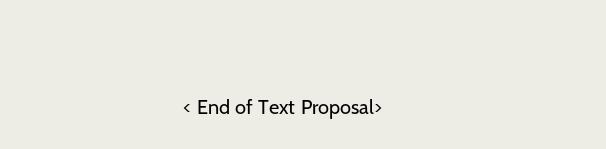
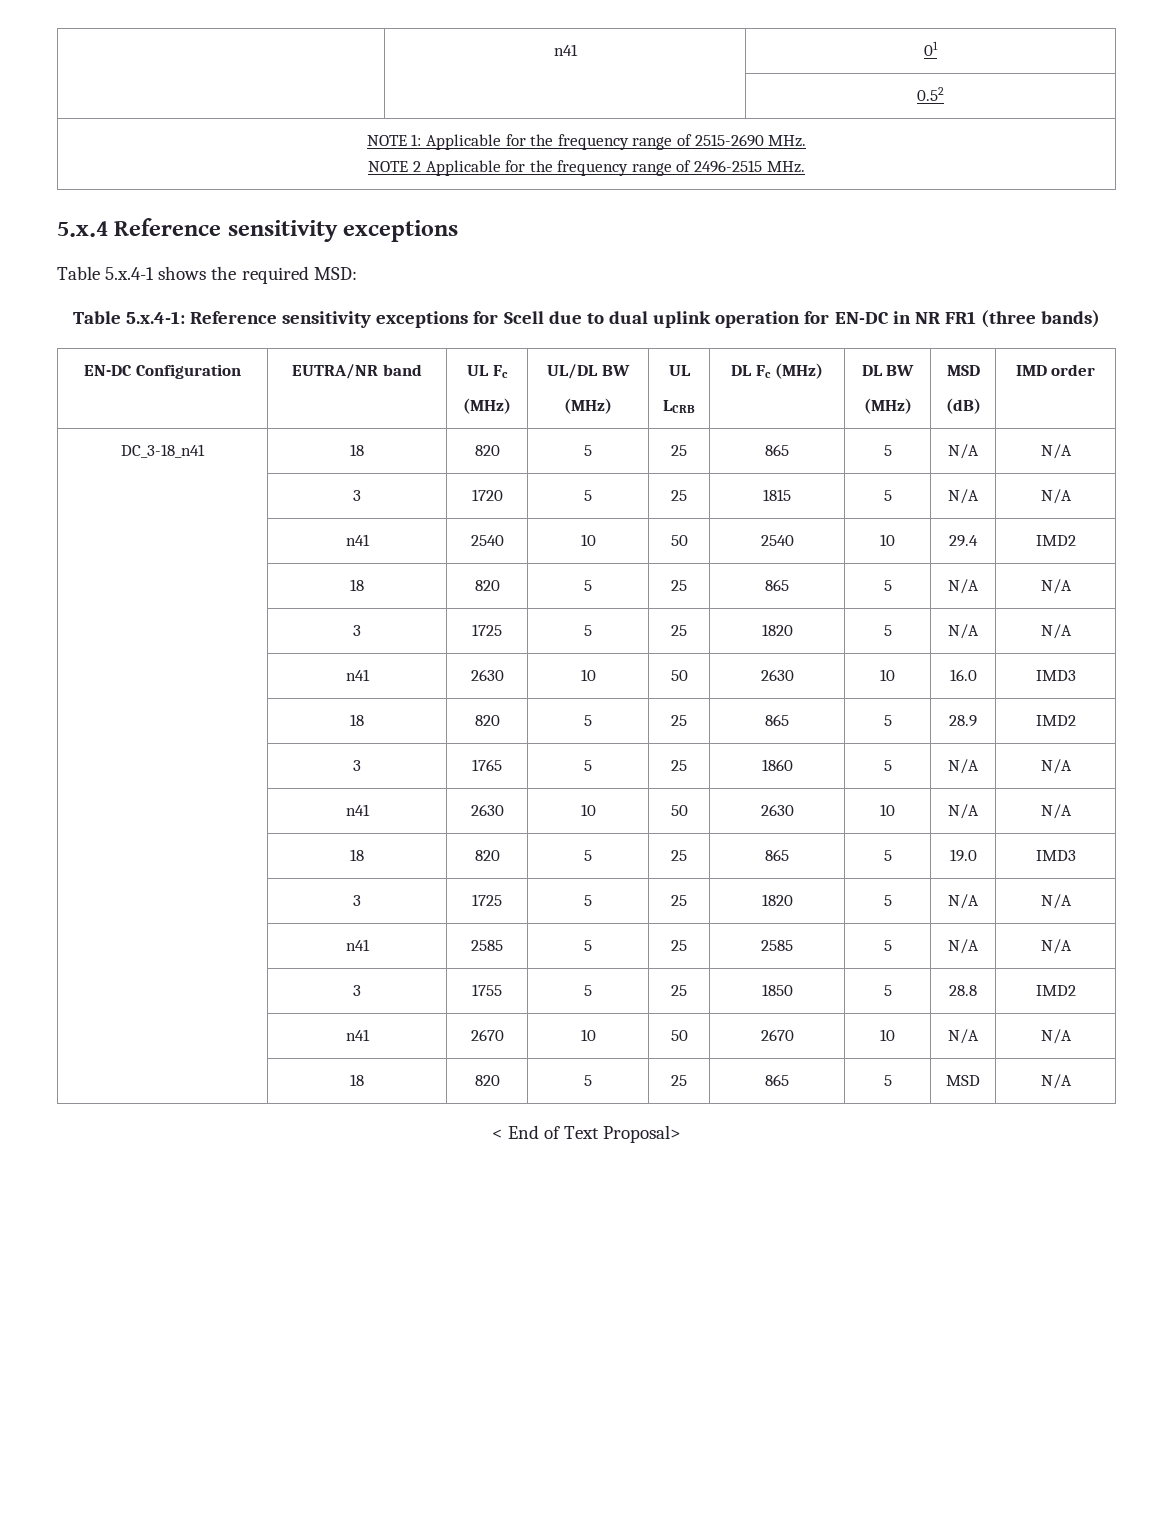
(183, 109) none -> [553,44,578,56] [924,41,938,56] [917,87,944,101] [366,134,807,150] [368,160,805,176] [57,218,459,242] [57,266,357,284] [72,310,1101,328] [84,364,241,379] [292,364,422,379] [467,365,508,378] [463,398,511,414] [547,364,630,379] [564,398,612,414] [668,365,691,376] [663,400,695,413] [731,363,823,379] [861,365,915,376] [863,398,912,414] [946,365,980,376] [945,398,981,414] [1015,364,1096,376] [121,444,205,458] [350,444,364,456] [474,445,500,456] [584,445,592,456] [671,445,687,456] [765,444,789,456] [883,445,892,456] [948,444,979,459] [1040,444,1072,459] [353,490,361,501] [471,489,503,501] [584,490,592,501] [671,490,687,501] [763,489,791,501] [883,490,892,501] [948,489,979,504] [1040,489,1072,504] [345,534,370,546] [470,535,504,546] [580,534,596,546] [670,535,688,546] [760,535,794,546] [880,534,895,546] [949,535,978,547] [1035,535,1076,546] [350,579,364,591] [474,580,500,591] [584,580,592,591] [671,580,687,591] [765,579,789,591] [883,580,892,591] [948,579,979,594] [1040,579,1072,594] [353,625,361,636] [472,624,502,636] [584,625,592,636] [671,625,687,636] [761,624,793,636] [883,625,892,636] [948,624,979,639] [1040,624,1072,639] [345,669,370,681] [470,669,504,681] [580,669,596,681] [670,670,688,681] [760,669,794,681] [880,669,895,681] [949,669,977,681] [1035,670,1076,681] [350,714,364,726] [474,715,500,726] [584,715,592,726] [671,715,687,726] [765,714,789,726] [883,715,892,726] [949,715,977,727] [1035,715,1076,726] [353,760,361,771] [472,759,502,771] [584,760,592,771] [671,760,687,771] [761,759,793,771] [883,760,892,771] [948,759,979,774] [1040,759,1072,774] [345,804,370,816] [470,804,504,816] [580,804,596,816] [670,805,688,816] [760,804,794,816] [880,804,895,816] [948,804,979,819] [1040,804,1072,819] [350,849,364,861] [474,850,500,861] [584,850,592,861] [671,850,687,861] [765,849,789,861] [883,850,892,861] [949,849,977,862] [1035,850,1076,861] [353,895,361,906] [472,894,502,906] [584,895,592,906] [671,895,687,906] [761,894,793,906] [883,895,892,906] [948,894,979,909] [1040,894,1072,909] [345,939,370,951] [471,940,503,951] [584,940,592,951] [671,940,687,951] [761,940,793,951] [883,940,892,951] [948,939,979,954] [1040,939,1072,954] [353,985,361,996] [472,984,502,996] [584,985,592,996] [671,985,687,996] [761,984,793,996] [883,985,892,996] [949,985,977,996] [1035,985,1076,996] [345,1029,370,1041] [470,1029,504,1041] [580,1029,596,1041] [670,1030,688,1041] [760,1029,794,1041] [880,1029,895,1041] [948,1029,979,1044] [1040,1029,1072,1044] [350,1074,364,1086] [474,1075,500,1086] [584,1075,592,1086] [671,1075,687,1086] [765,1074,789,1086] [883,1075,892,1086] [946,1075,980,1086] [1040,1074,1072,1089] | n41 | 01 // | | 0.52 // NOTE 1: Applicable for the frequency range of 2515-2690 MHz. // NOTE 2 Applicable for the frequency range of 2496-2515 MHz. // 5.x.4 Reference sensitivity exceptions // Table 5.x.4-1 shows the required MSD: // Table 5.x.4-1: Reference sensitivity exceptions for Scell due to dual uplink operation for EN-DC in NR FR1 (three bands) // EN-DC Configuration | EUTRA/NR band | UL Fc // (MHz) | UL/DL BW // (MHz) | UL // LCRB | DL Fc (MHz) | DL BW // (MHz) | MSD // (dB) | IMD order // DC_3-18_n41 | 18 | 820 | 5 | 25 | 865 | 5 | N/A | N/A // | 3 | 1720 | 5 | 25 | 1815 | 5 | N/A | N/A // | n41 | 2540 | 10 | 50 | 2540 | 10 | 29.4 | IMD2 // | 18 | 820 | 5 | 25 | 865 | 5 | N/A | N/A // | 3 | 1725 | 5 | 25 | 1820 | 5 | N/A | N/A // | n41 | 2630 | 10 | 50 | 2630 | 10 | 16.0 | IMD3 // | 18 | 820 | 5 | 25 | 865 | 5 | 28.9 | IMD2 // | 3 | 1765 | 5 | 25 | 1860 | 5 | N/A | N/A // | n41 | 2630 | 10 | 50 | 2630 | 10 | N/A | N/A // | 18 | 820 | 5 | 25 | 865 | 5 | 19.0 | IMD3 // | 3 | 1725 | 5 | 25 | 1820 | 5 | N/A | N/A // | n41 | 2585 | 5 | 25 | 2585 | 5 | N/A | N/A // | 3 | 1755 | 5 | 25 | 1850 | 5 | 28.8 | IMD2 // | n41 | 2670 | 10 | 50 | 2670 | 10 | N/A | N/A // | 18 | 820 | 5 | 25 | 865 | 5 | MSD | N/A //

